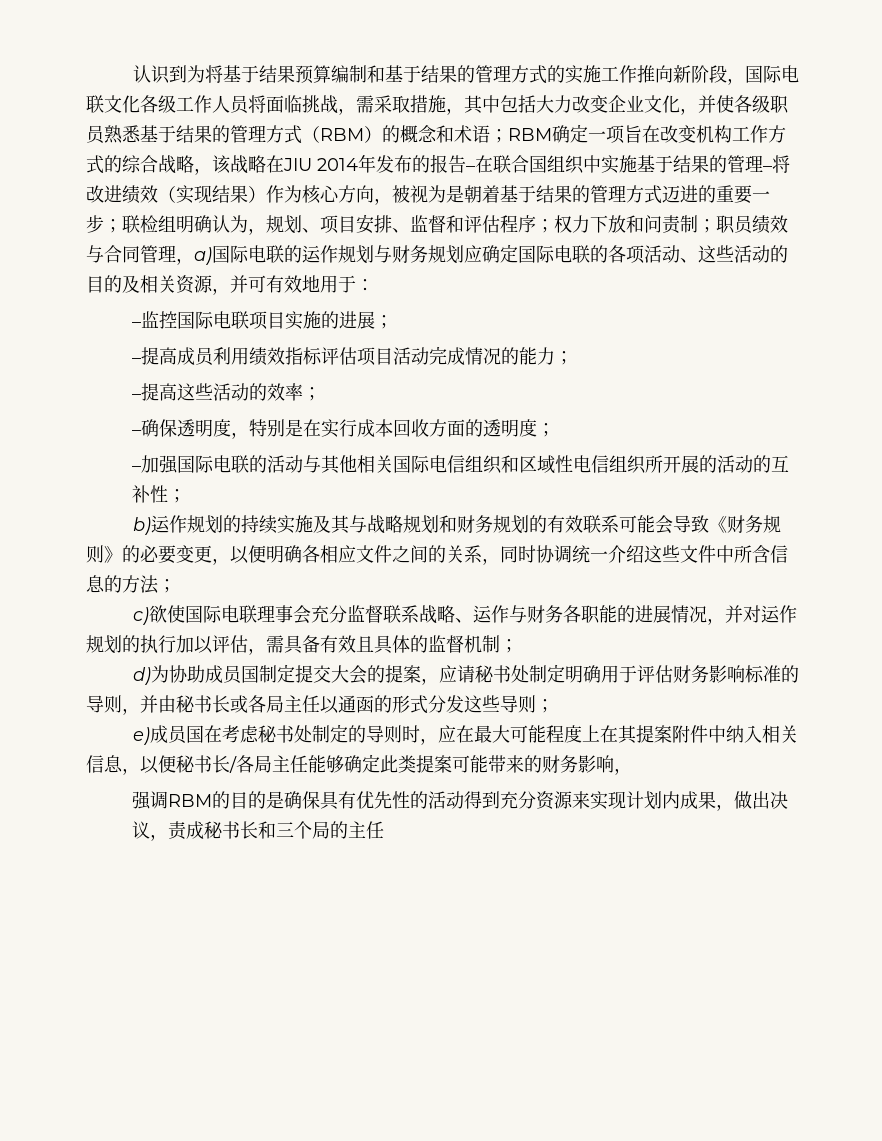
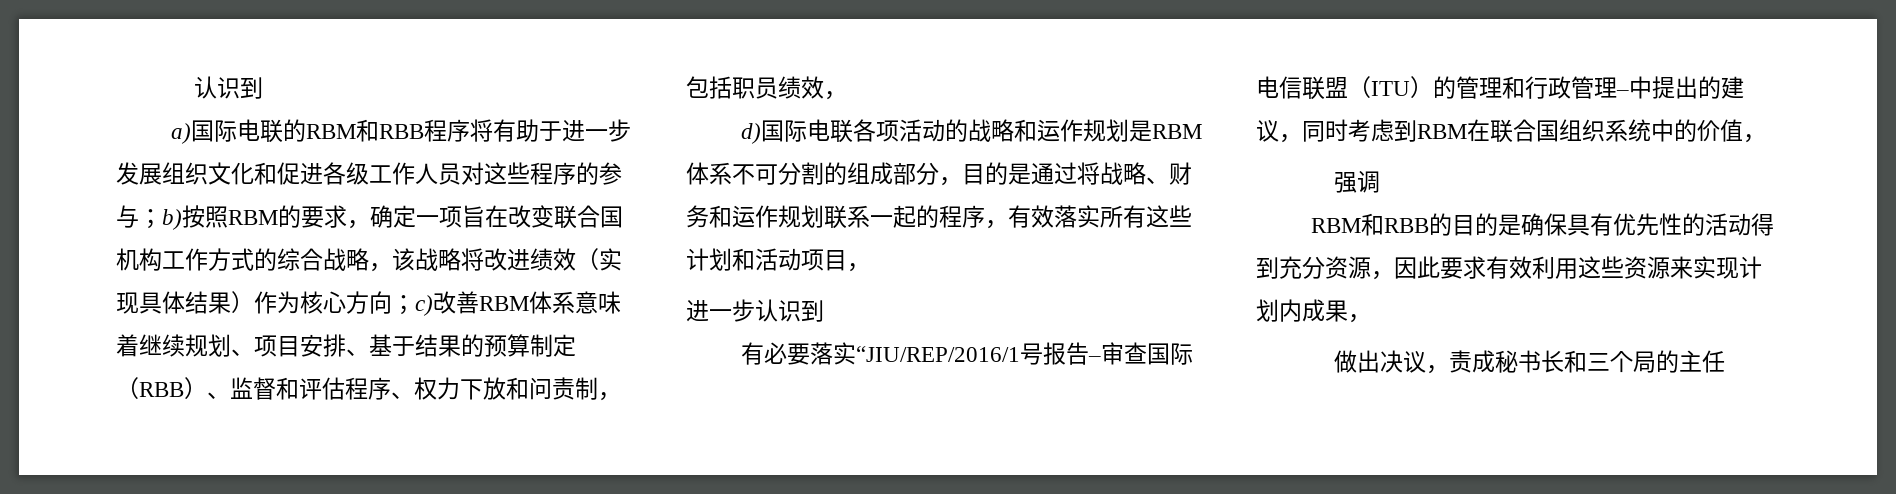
[132,65,799,85] [86,95,789,115] [86,125,552,144] 认识到为将基于结果预算编制和基于结果的管理方式的实施工作推向新阶段，国际电联文化各级工作人员将面临挑战，需采取措施，其中包括大力改变企业文化，并使各级职员熟悉基于结果的管理方式（RBM）的概念和术语；RBM -> [194,76,264,99] [171,119,632,144] [116,162,622,185] [116,205,370,230] 认识到 // a)国际电联的RBM和RBB程序将有助于进一步发展组织文化和促进各级工作人员对这些程序的参与；b)按照RBM的要求，
(696, 134) none -> [554,205,623,229] 联合国
[266,154,772,174] 在JIU 2014年发布的报告–在联合国组织中实施基于结果的管理– -> (461, 259) none
(212, 194) none -> [139,291,185,314] 具体
[374,185,770,205] [86,214,392,235] ，被视为是朝着基于结果的管理方式迈进的重要一步；联检组明确认为，规划、项目安排 -> [392,291,621,316] [116,334,576,357] [116,377,207,399] ；c)改善RBM体系意味着继续规划、项目安排、基于结果的预算制定（RBB）
[536,219,554,233] ； -> [391,392,414,399] 、
[698,219,716,233] ； -> [598,392,621,401] [686,76,732,99] ，包括
[86,244,788,265] [86,275,374,295] [131,311,393,330] [131,346,573,366] [131,383,321,401] [131,419,555,439] [131,455,789,474] [131,485,186,503] [132,515,781,535] [86,545,788,565] [86,575,176,594] [132,605,797,625] [86,635,518,655] [132,664,799,685] [86,695,554,715] [132,724,798,745] [86,754,614,775] 与合同管理，a)国际电联的运作规划与财务规划应确定国际电联的各项活动、这些活动的目的及相关资源，并可有效地用于： // –监控国际电联项目实施的进展； // –提高成员利用绩效指标评估项目活动完成情况的能力； // –提高这些活动的效率； // –确保透明度，特别是在实行成本回收方面的透明度； // –加强国际电联的活动与其他相关国际电信组织和区域性电信组织所开展的活动的互补性； // b)运作规划的持续实施及其与战略规划和财务规划的有效联系可能会导致《财务规则》的必要变更，以便明确各相应文件之间的关系，同时协调统一介绍这些文件中所含信息的方法； // c)欲使国际电联理事会充分监督联系战略、运作与财务各职能的进展情况，并对运作规划的执行加以评估，需具备有效且具体的监督机制； // d)为协助成员国制定提交大会的提案，应请秘书处制定明确用于评估财务影响标准的导则，并由秘书长或各局主任以通函的形式分发这些导则； // e)成员国在考虑秘书处制定的导则时，应在最大可能程度上在其提案附件中纳入相关信息，以便秘书长/各局主任能够确定此类提案可能带来的财务影响 -> [824,91,847,100] [741,119,1203,144] [686,162,1192,186] [686,205,1192,229] [686,248,870,272] [686,299,824,322] [741,342,1194,365] [1256,76,1744,100] [1256,119,1743,143] ， // d)国际电联各项活动的战略和运作规划是RBM体系不可分割的组成部分，目的是通过将战略、财务和运作规划联系一起的程序，有效落实所有这些计划和活动项目， // 进一步认识到 // 有必要落实“JIU/REP/2016/1号报告–审查国际电信联盟（ITU）的管理和行政管理–中提出的建议，同时考虑到RBM在联合国组织系统中的价值
[167,794,212,807] RBM -> [1311,213,1430,236] // RBM和RBB
(573, 800) none -> [1371,256,1670,280] ，因此要求有效利用这些资源
(734, 807) none -> (1371, 318) //

